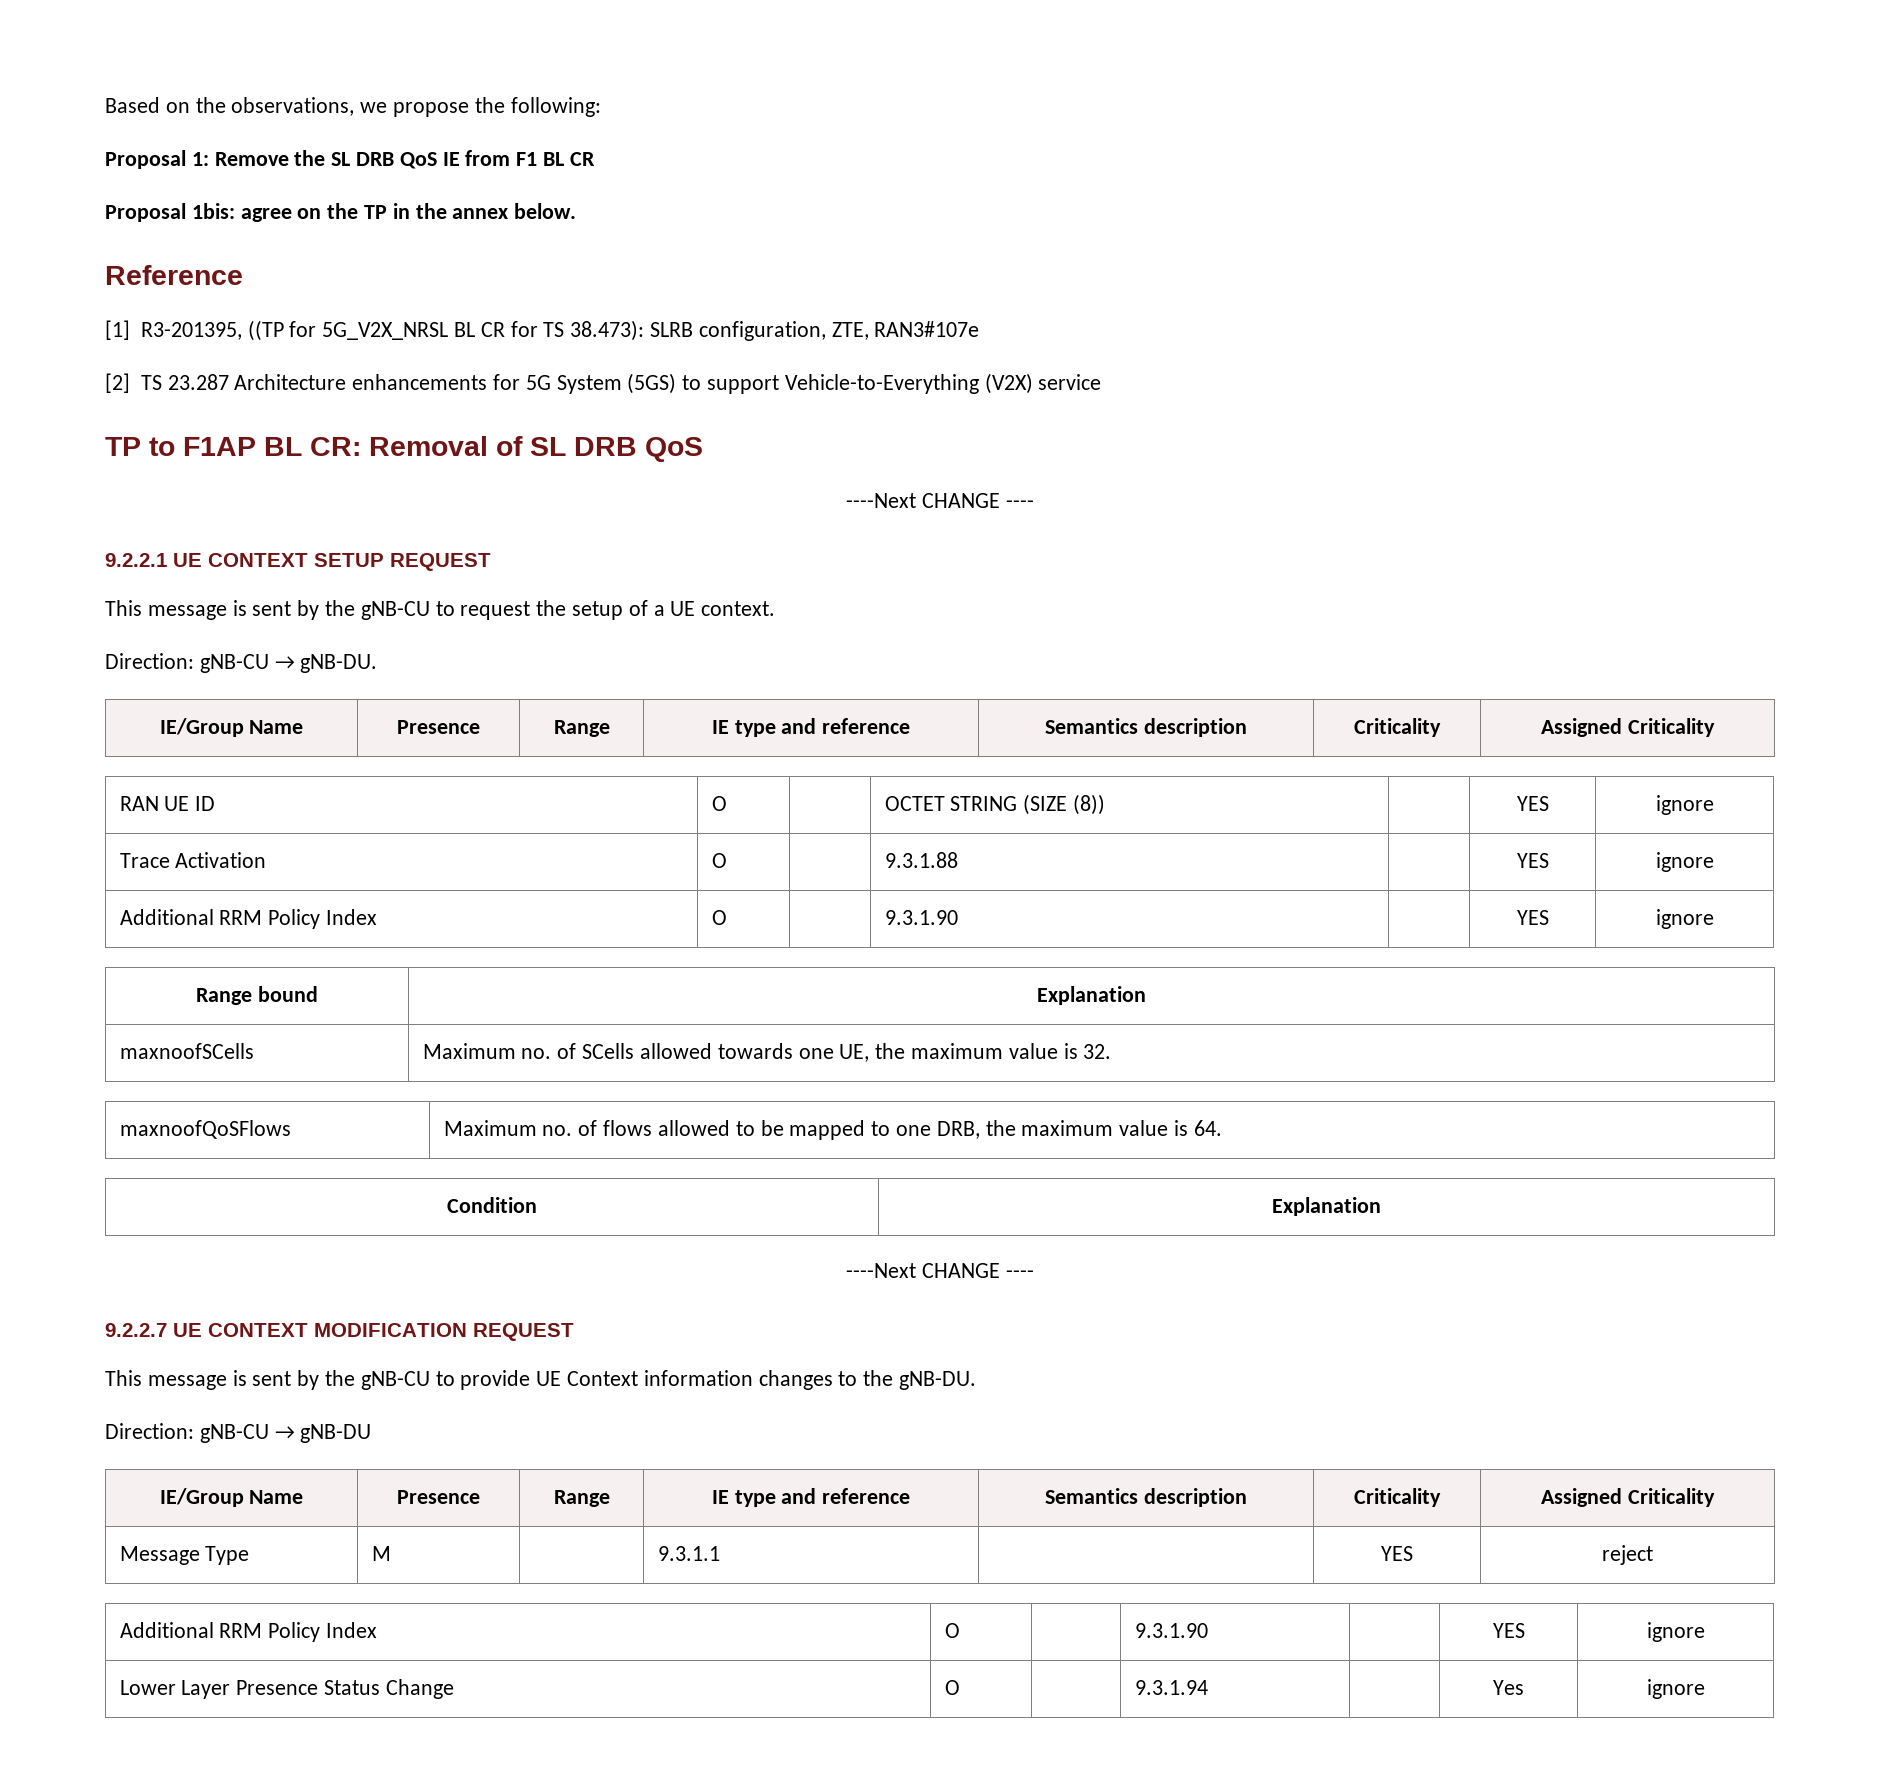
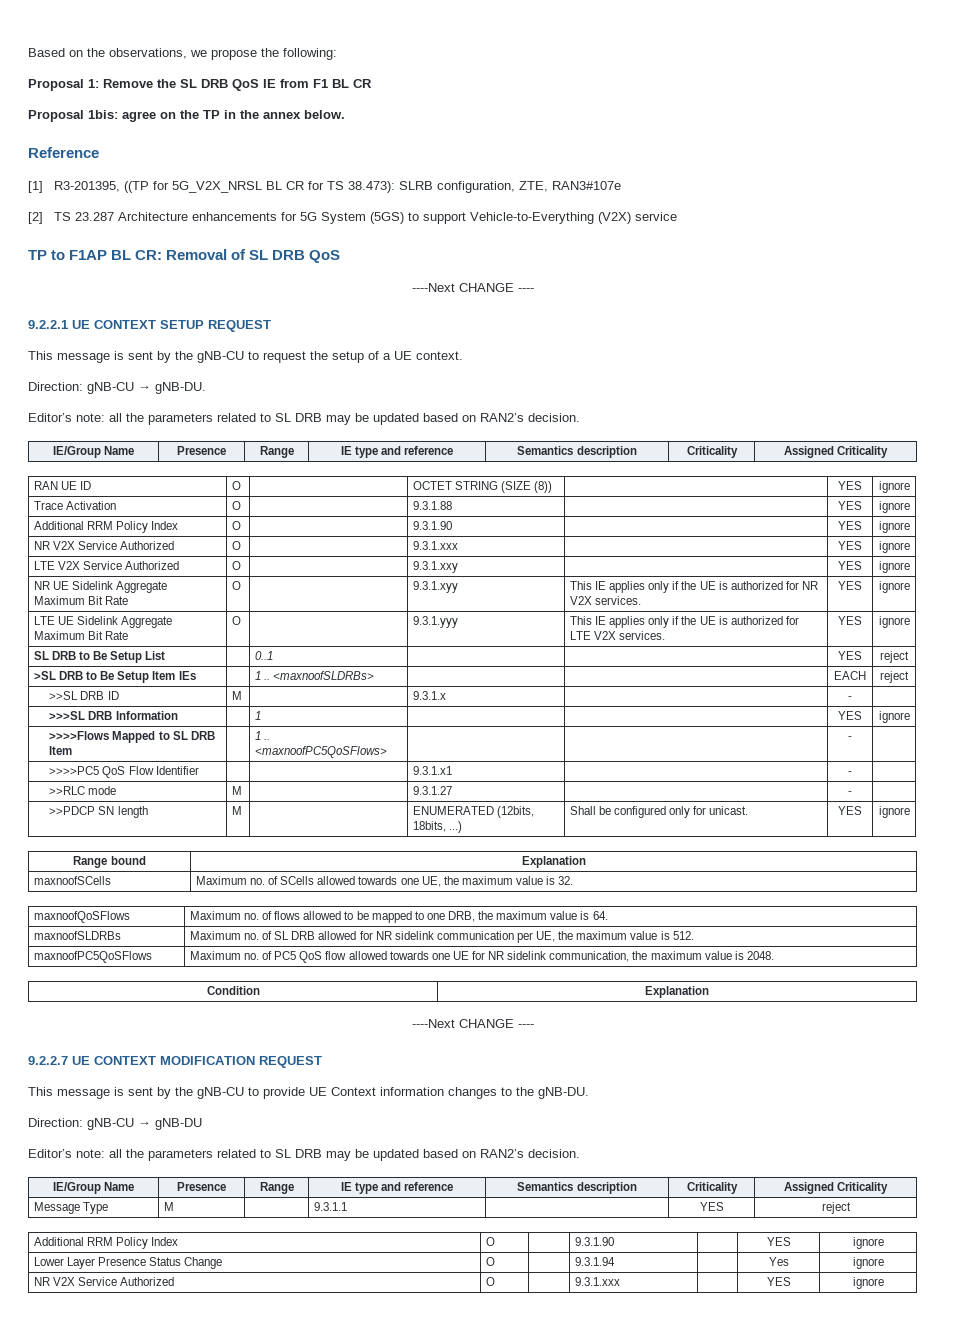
(378, 663) none -> [28,413,580,425] // Editor’s note: all the parameters related to SL DRB may be updated based on RAN2’s decision.
(1714, 919) none -> [33,541,175,550] [231,541,241,550] [412,541,458,550] [838,541,862,550] [878,541,910,553] [33,561,180,570] [231,561,241,570] [412,561,458,573] [838,561,862,570] [878,561,910,573] [33,581,168,593] [33,596,129,605] [231,581,241,590] [412,581,458,593] [569,581,819,593] [569,596,642,605] [838,581,862,590] [878,581,910,593] [33,616,173,628] [33,631,129,640] [231,616,241,625] [412,616,458,628] [569,616,799,628] [569,631,666,640] [838,616,862,625] [878,616,910,628] [33,651,166,663] [254,651,273,660] [838,651,862,660] [880,651,909,663] [33,671,196,683] [254,671,375,680] [834,671,866,680] [880,671,909,683] [49,691,119,700] [231,691,242,700] [412,691,446,700] [848,696,852,700] [49,711,178,720] [254,711,261,720] [838,711,862,720] [878,711,910,723] [49,731,215,743] [49,746,73,755] [254,731,271,740] [254,746,387,758] [848,736,852,740] [49,766,199,778] [412,766,452,775] [848,771,852,775] [49,786,117,795] [231,786,242,795] [412,786,452,795] [848,791,852,795] [49,806,148,818] [231,806,242,815] [412,806,535,818] [412,821,463,833] [569,806,749,818] [838,806,862,815] [878,806,910,818] // NR V2X Service Authorized | O | | 9.3.1.xxx | | YES | ignore // LTE V2X Service Authorized | O | | 9.3.1.xxy | | YES | ignore // NR UE Sidelink Aggregate Maximum Bit Rate | O | | 9.3.1.xyy | This IE applies only if the UE is authorized for NR V2X services. | YES | ignore // LTE UE Sidelink Aggregate Maximum Bit Rate | O | | 9.3.1.yyy | This IE applies only if the UE is authorized for LTE V2X services. | YES | ignore // SL DRB to Be Setup List | | 0..1 | | | YES | reject // >SL DRB to Be Setup Item IEs | | 1 .. <maxnoofSLDRBs> | | | EACH | reject // >>SL DRB ID | M | | 9.3.1.x | | - | // >>>SL DRB Information | | 1 | | | YES | ignore // >>>>Flows Mapped to SL DRB Item | | 1 .. <maxnoofPC5QoSFlows> | | | - | // >>>>PC5 QoS Flow Identifier | | | 9.3.1.x1 | | - | // >>RLC mode | M | | 9.3.1.27 | | - | // >>PDCP SN length | M | | ENUMERATED (12bits, 18bits, ...) | Shall be configured only for unicast. | YES | ignore
(1222, 1128) none -> [33,931,121,940] [189,931,694,943] [33,951,152,963] [189,951,774,963] // maxnoofSLDRBs | Maximum no. of SL DRB allowed for NR sidelink communication per UE, the maximum value is 512. // maxnoofPC5QoSFlows | Maximum no. of PC5 QoS flow allowed towards one UE for NR sidelink communication, the maximum value is 2048.
(372, 1433) none -> [28,1149,580,1161] // Editor’s note: all the parameters related to SL DRB may be updated based on RAN2’s decision.
(1705, 1689) none -> [33,1277,175,1286] [485,1277,495,1286] [574,1277,620,1286] [766,1277,791,1286] [852,1277,884,1289] // NR V2X Service Authorized | O | | 9.3.1.xxx | | YES | ignore

